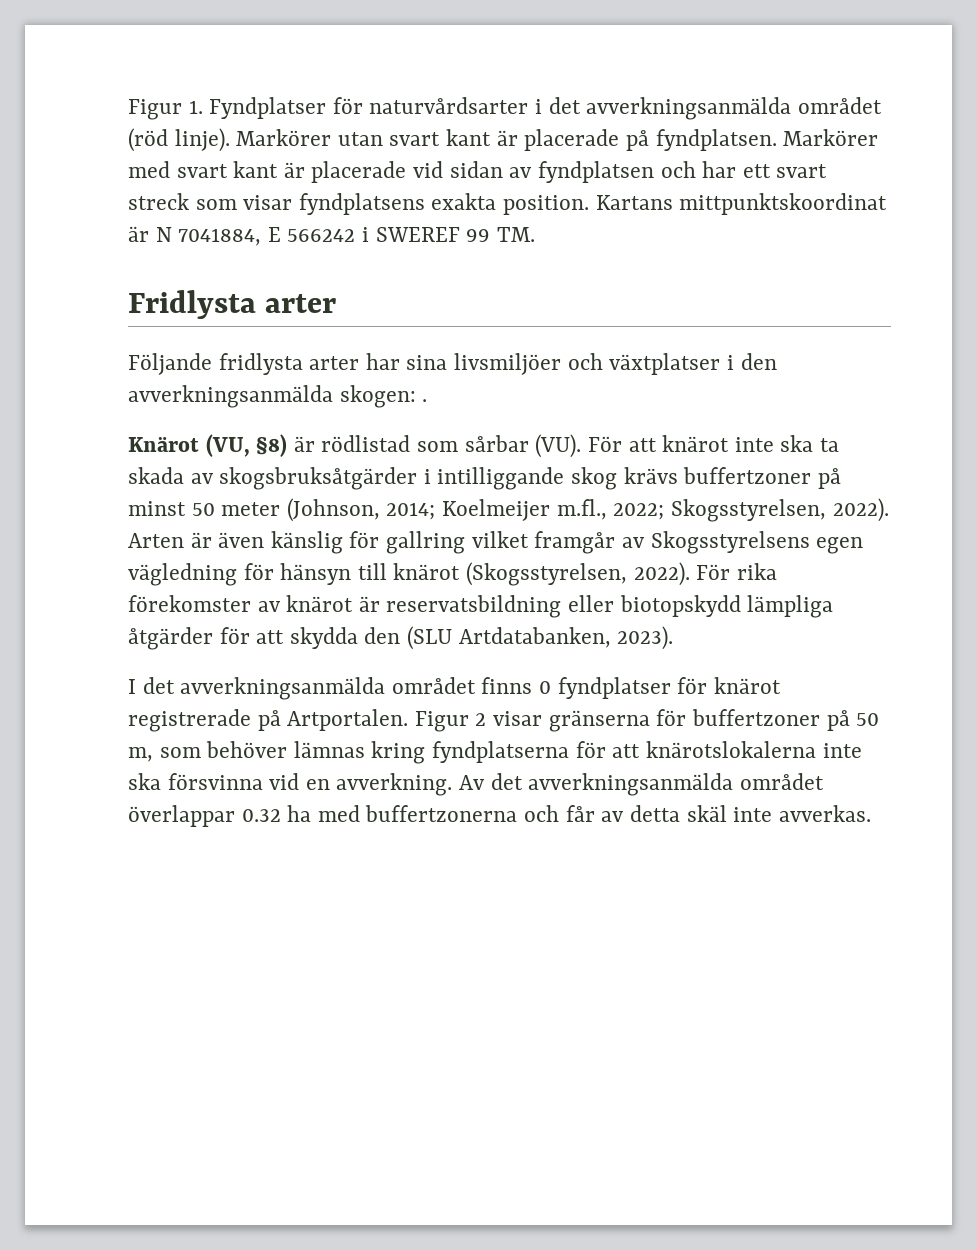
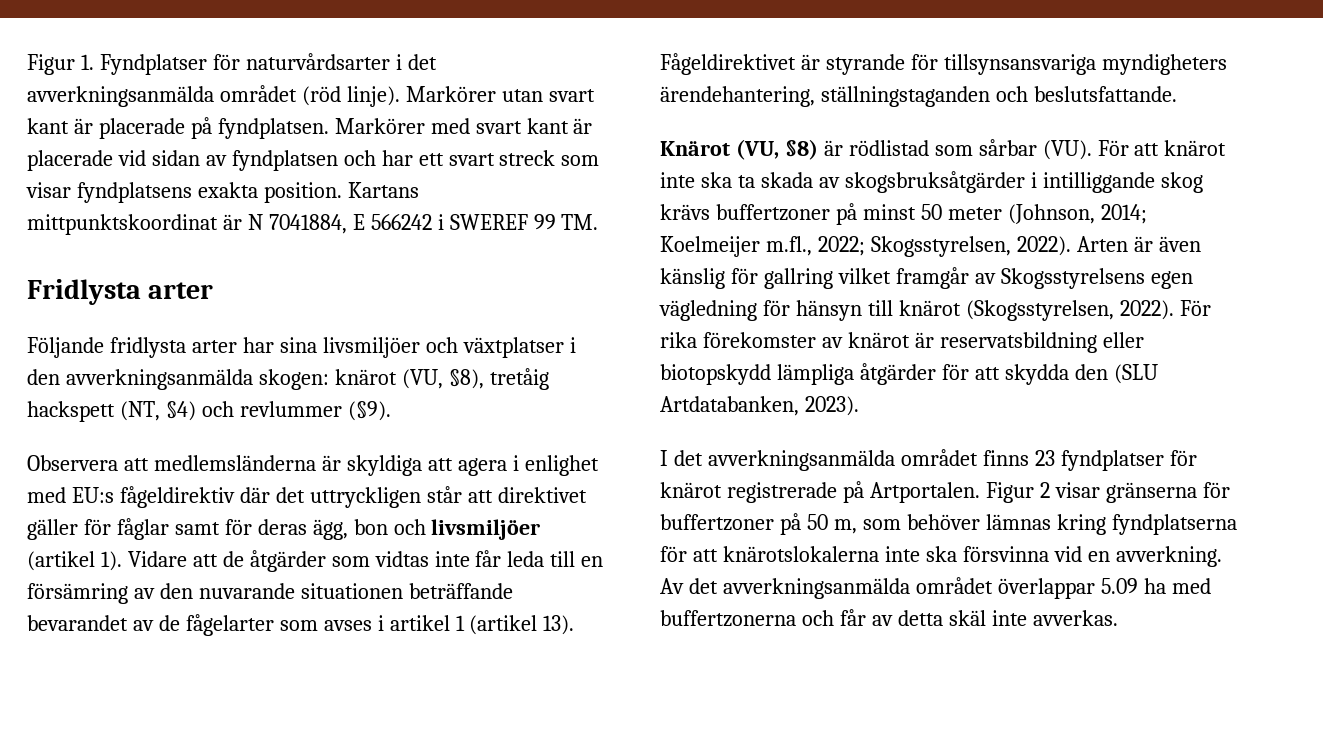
[422,399,428,402] . -> [334,368,549,390] [27,401,391,422] [27,455,599,476] [27,486,587,508] [27,518,541,540] [27,550,604,572] [27,583,513,604] [27,614,575,636] [660,53,1227,75] [660,86,1177,107] knärot (VU, §8), tretåig hackspett (NT, §4) och revlummer (§9). // Observera att medlemsländerna är skyldiga att agera i enlighet med EU:s fågeldirektiv där det uttryckligen står att direktivet gäller för fåglar samt för deras ägg, bon och livsmiljöer (artikel 1). Vidare att de åtgärder som vidtas inte får leda till en försämring av den nuvarande situationen beträffande bevarandet av de fågelarter som avses i artikel 1 (artikel 13). Fågeldirektivet är styrande för tillsynsansvariga myndigheters ärendehantering, ställningstaganden och beslutsfattande.
[539,681,552,694] 0 -> [1034,450,1055,466] 23
[241,809,281,822] 0.32 -> [1100,578,1138,594] 5.09

